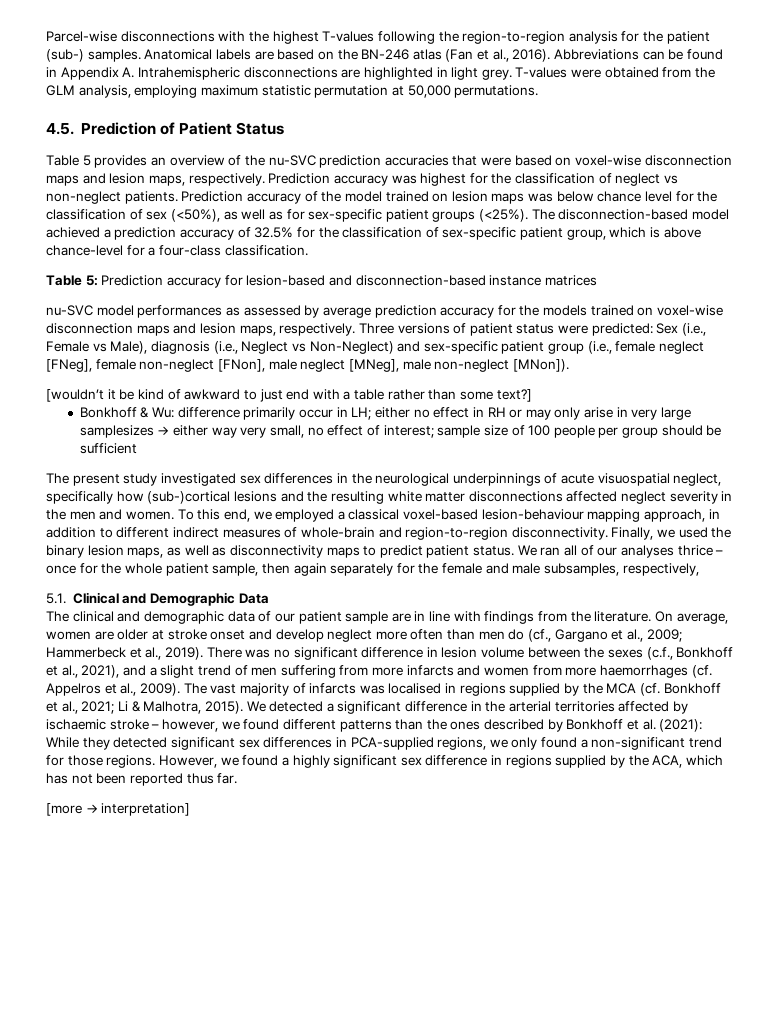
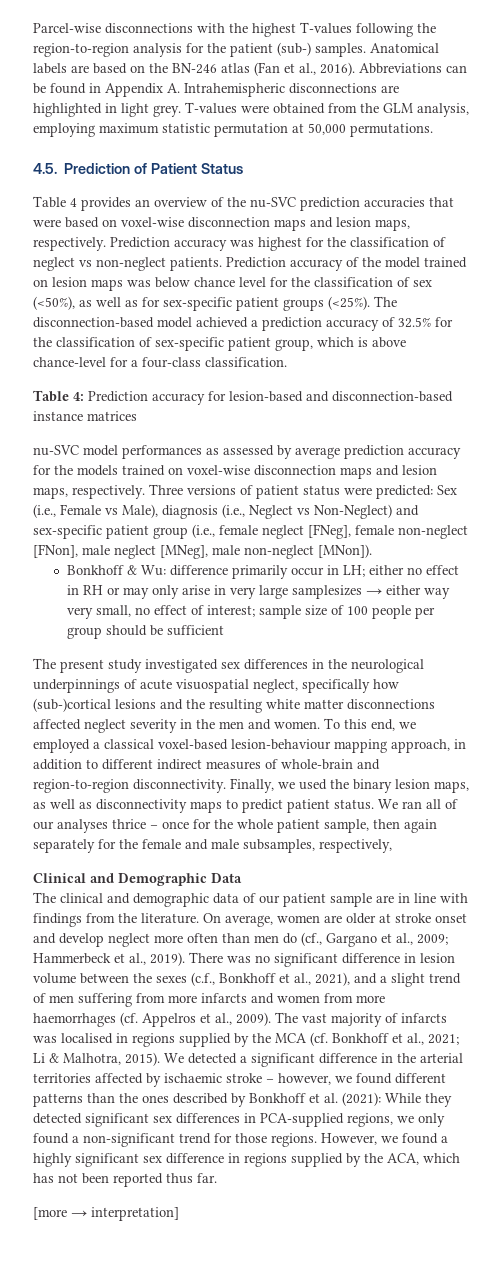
[82,155,91,166] 5 -> [70,198,77,207] 4
[85,275,98,286] 5: -> [73,392,84,401] 4:
[46,389,532,402] // [wouldn’t it be kind of awkward to just end with a table rather than some text?] -> (372, 551) none
[46,593,66,604] 5.1. -> (392, 846) none

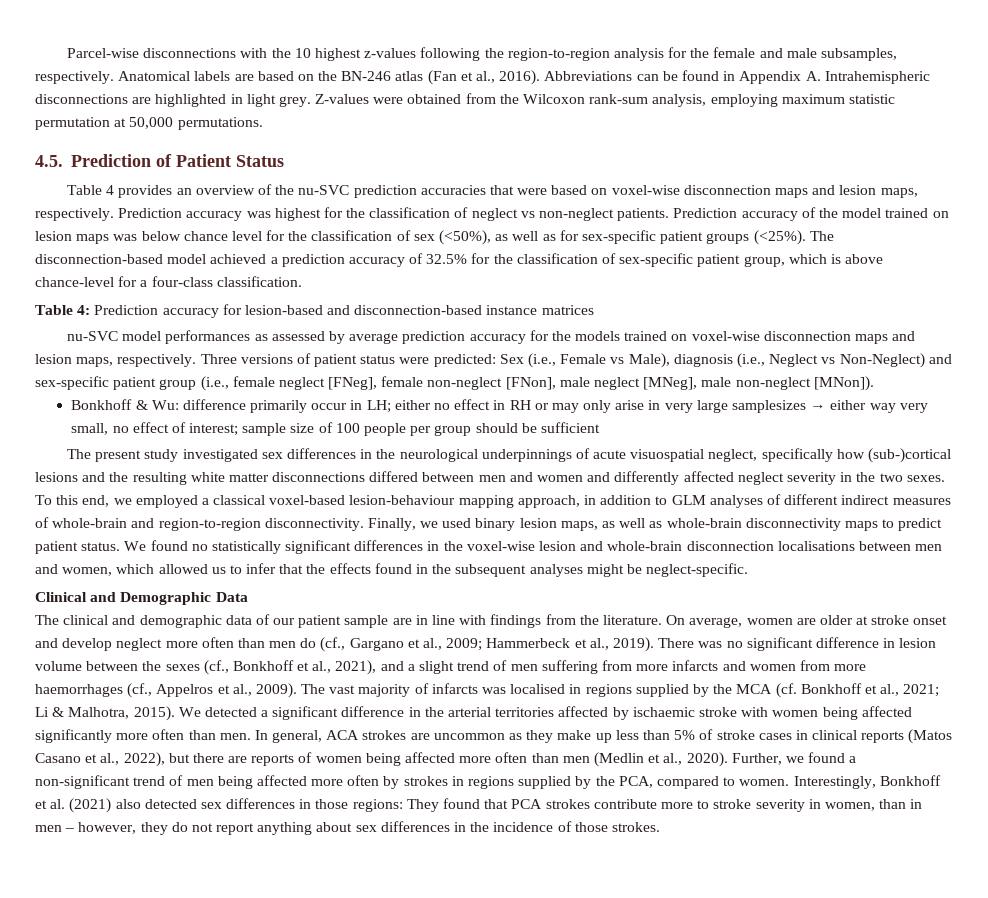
[252,22,352,37] highest T-values -> [294,48,417,61] 10 highest z-values
[230,42,366,57] patient (sub-) samples. -> [713,47,897,61] [35,71,114,84] female and male subsamples, respectively.
[185,102,237,114] T-values -> [315,94,370,104] Z-values
[383,103,413,113] GLM -> [523,94,649,104] Wilcoxon rank-sum
(435, 704) none -> [369,471,680,485] differed between men and women and differently
[219,719,320,730] men and women. -> [879,473,945,482] two sexes.
(98, 764) none -> [671,494,781,508] GLM analyses of
[330,779,349,789] the -> (472, 523) none
(92, 805) none -> [666,518,742,528] whole-brain
[402,799,458,809] [33,819,437,833] [33,839,392,853] ran all of our analyses thrice – once for the whole patient sample, then again separately for the female and male subsamples, respectively, -> [150,540,943,554] [35,563,749,577] found no statistically significant differences in the voxel-wise lesion and whole-brain disconnection localisations between men and women, which allowed us to infer that the effects found in the subsequent analyses might be neglect-specific.
[191,972,215,986] (c.f., -> [203,660,229,675] (cf.,
[120,1012,138,1026] (cf. -> [127,683,153,698] (cf.,
[266,1073,446,1085] [33,1092,452,1107] [33,1113,445,1127] [33,1133,448,1147] [33,1153,460,1167] [33,1173,217,1187] [33,1207,179,1221] – however, we found different patterns than the ones described by Bonkhoff et al. (2021): While they detected significant sex differences in PCA-supplied regions, we only found a non-significant trend for those regions. However, we found a highly significant sex difference in regions supplied by the ACA, which has not been reported thus far. // [more → interpretation] -> [741,706,912,720] [35,729,953,744] [35,752,857,767] [35,775,941,789] [35,798,923,813] [35,821,660,835] with women being affected significantly more often than men. In general, ACA strokes are uncommon as they make up less than 5% of stroke cases in clinical reports (Matos Casano et al., 2022), but there are reports of women being affected more often than men (Medlin et al., 2020). Further, we found a non-significant trend of men being affected more often by strokes in regions supplied by the PCA, compared to women. Interestingly, Bonkhoff et al. (2021) also detected sex differences in those regions: They found that PCA strokes contribute more to stroke severity in women, than in men – however, they do not report anything about sex differences in the incidence of those strokes.

